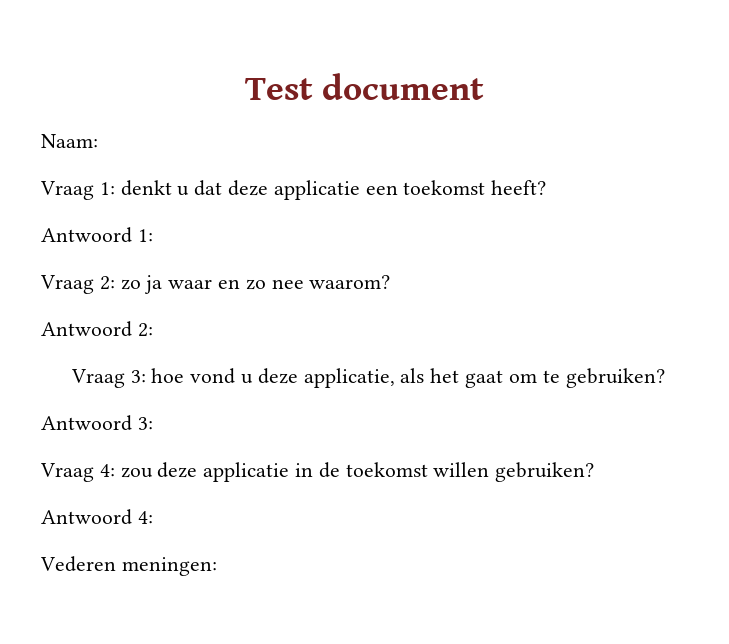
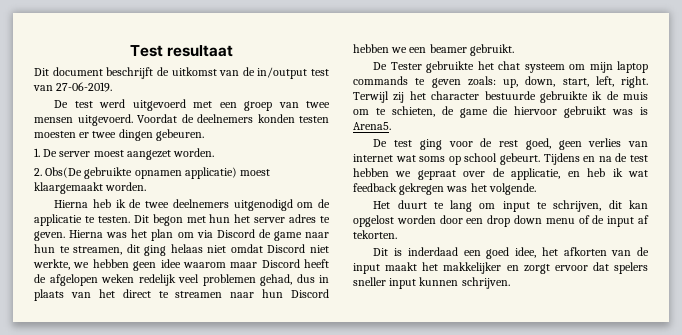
(313, 89) none -> [167,45,234,57] [34,68,49,76] resultaat // Dit
[41,134,98,148] [40,180,547,200] [41,227,153,243] [40,275,391,294] [41,321,153,337] [70,368,665,388] [41,415,153,431] [40,462,595,482] [41,509,153,525] [40,556,217,576] // Naam: // Vraag 1: denkt u dat deze applicatie een toekomst heeft? // Antwoord 1: // Vraag 2: zo ja waar en zo nee waarom? // Antwoord 2: // Vraag 3: hoe vond u deze applicatie, als het gaat om te gebruiken? // Antwoord 3: // Vraag 4: zou deze applicatie in de toekomst willen gebruiken? // Antwoord 4: // Vederen meningen: -> [106,67,329,79] [33,82,113,92] [54,99,331,111] [34,114,329,126] [34,129,204,141] [34,148,215,160] [34,167,271,179] [34,182,147,194] [54,199,330,211] [34,214,330,226] [34,229,329,241] [34,244,329,256] [33,259,329,271] [34,274,329,286] [34,289,329,301] [353,44,514,56] [373,61,648,73] [353,76,648,88] [353,91,648,103] [353,106,648,118] [353,122,391,130] [373,138,648,150] [353,153,648,165] [353,168,648,180] [353,183,536,195] [373,200,648,212] [353,215,649,227] [353,230,397,239] [373,247,649,259] [353,262,648,274] [353,277,510,289] beschrijft de uitkomst van de in/output test van 27-06-2019. // De test werd uitgevoerd met een groep van twee mensen uitgevoerd. Voordat de deelnemers konden testen moesten er twee dingen gebeuren. // 1. De server moest aangezet worden. // 2. Obs(De gebruikte opnamen applicatie) moest klaargemaakt worden. // Hierna heb ik de twee deelnemers uitgenodigd om de applicatie te testen. Dit begon met hun het server adres te geven. Hierna was het plan om via Discord de game naar hun te streamen, dit ging helaas niet omdat Discord niet werkte, we hebben geen idee waarom maar Discord heeft de afgelopen weken redelijk veel problemen gehad, dus in plaats van het direct te streamen naar hun Discord hebben we een beamer gebruikt. // De Tester gebruikte het chat systeem om mijn laptop commands te geven zoals: up, down, start, left, right. Terwijl zij het character bestuurde gebruikte ik de muis om te schieten, de game die hiervoor gebruikt was is Arena5. // De test ging voor de rest goed, geen verlies van internet wat soms op school gebeurt. Tijdens en na de test hebben we gepraat over de applicatie, en heb ik wat feedback gekregen was het volgende. // Het duurt te lang om input te schrijven, dit kan opgelost worden door een drop down menu of de input af tekorten. // Dit is inderdaad een goed idee, het afkorten van de input maakt het makkelijker en zorgt ervoor dat spelers sneller input kunnen schrijven.

